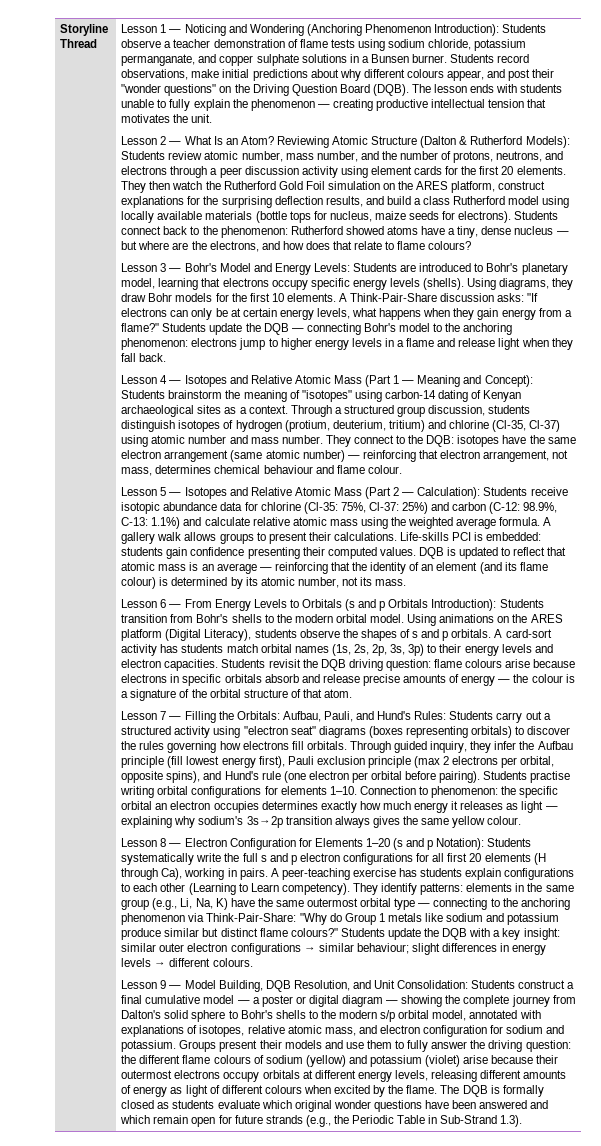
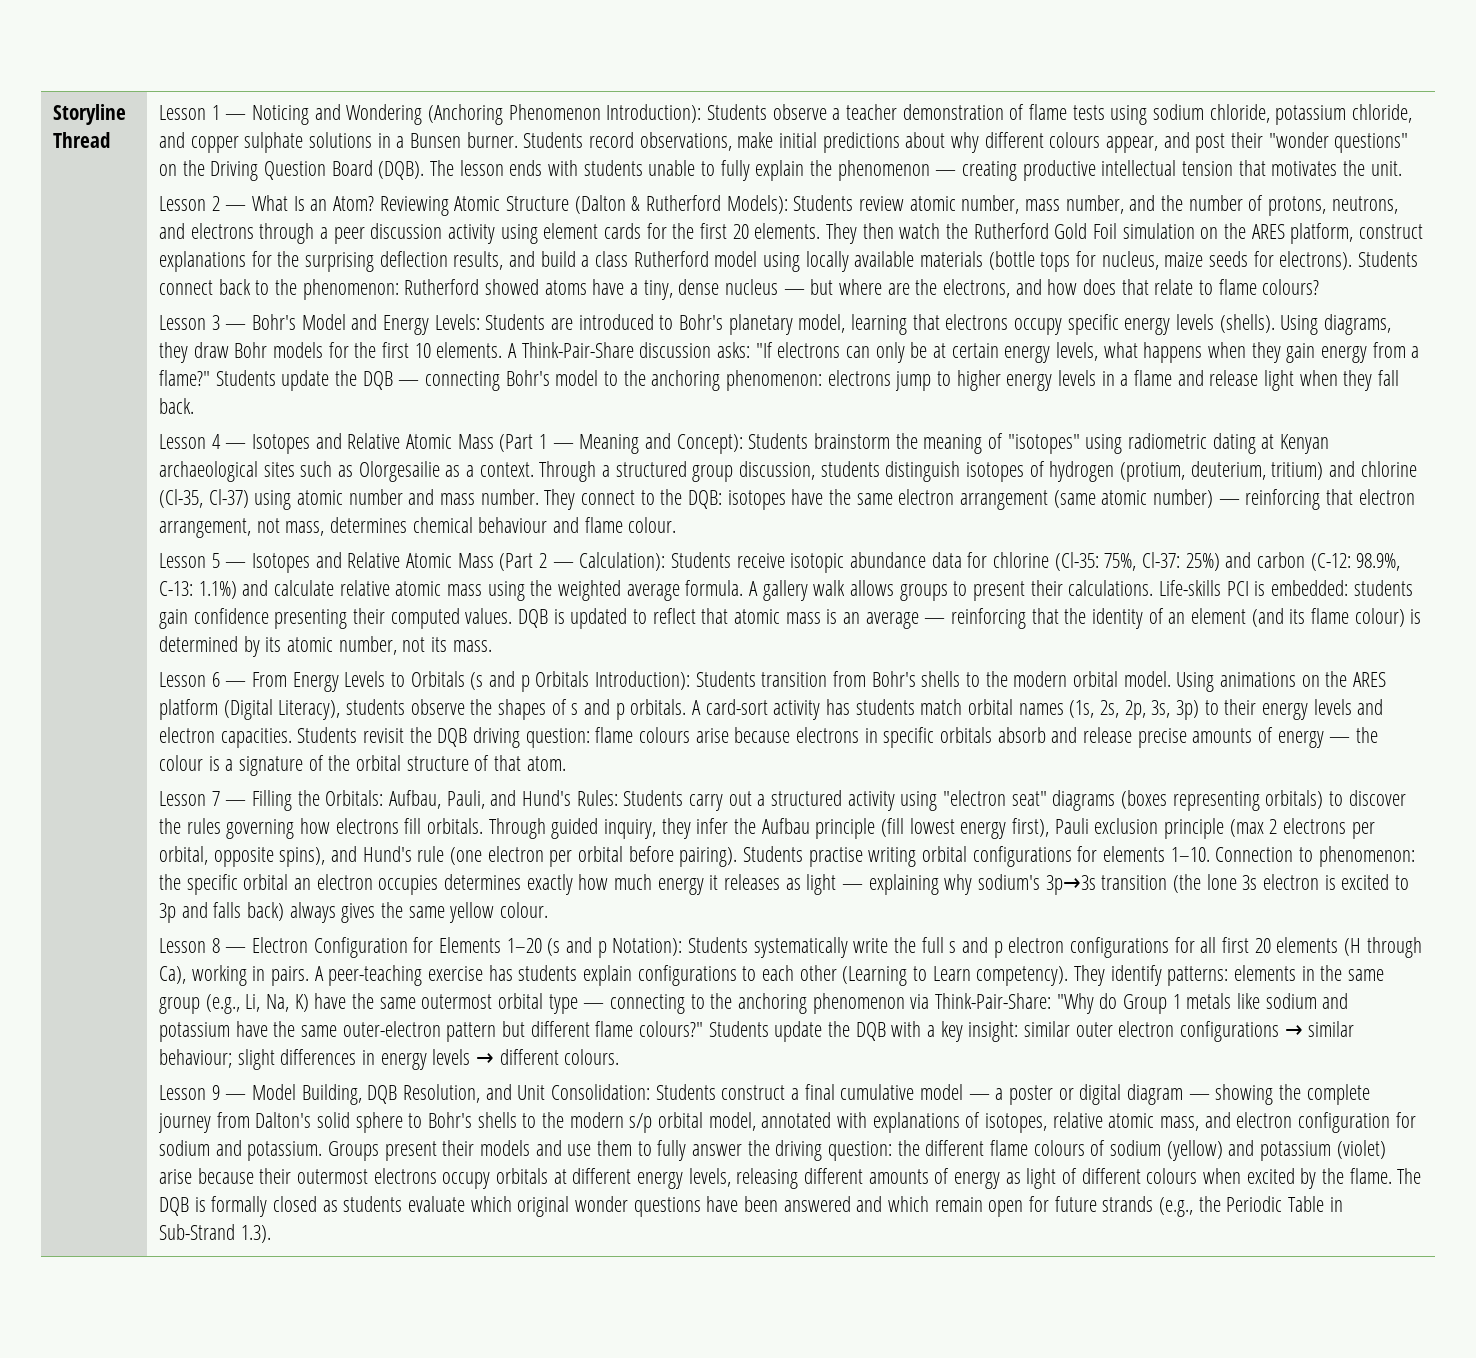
[121,54,196,66] permanganate, -> [1351,104,1412,123] chloride,
[384,390,522,402] [121,405,222,417] carbon-14 dating of Kenyan archaeological sites -> [1127,433,1329,454] [158,461,440,482] radiometric dating at Kenyan archaeological sites such as Olorgesailie
[246,816,332,828] 3s→2p transition -> [1045,874,1409,895] [158,902,284,923] 3p→3s transition (the lone 3s electron is excited to 3p and falls back)
[121,928,258,940] produce similar but distinct -> [235,1021,590,1042] have the same outer-electron pattern but different

